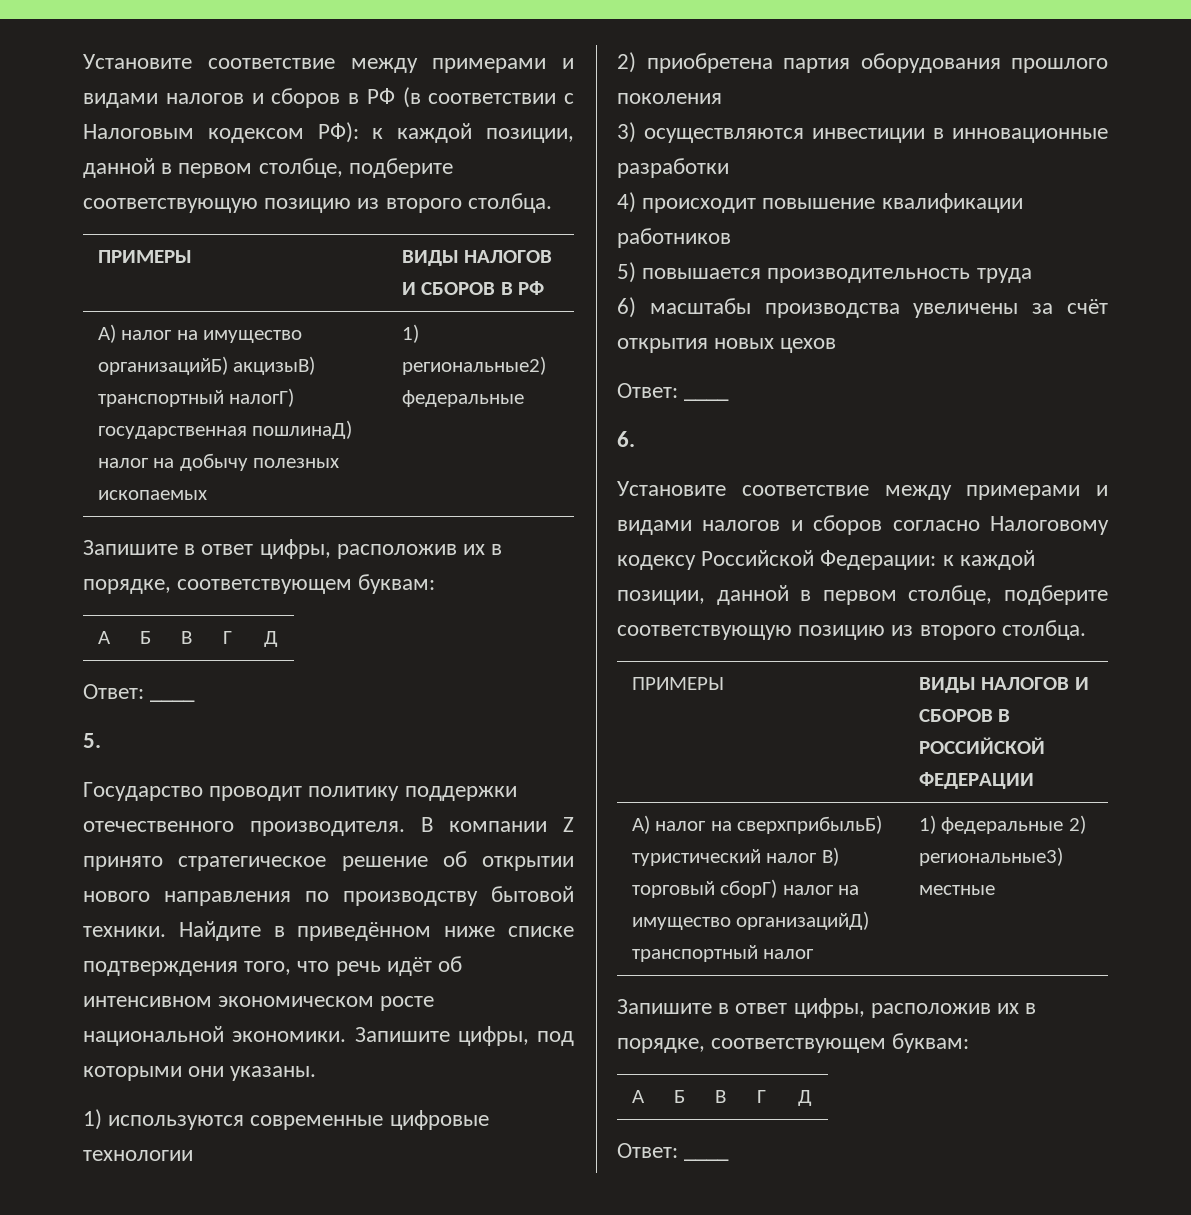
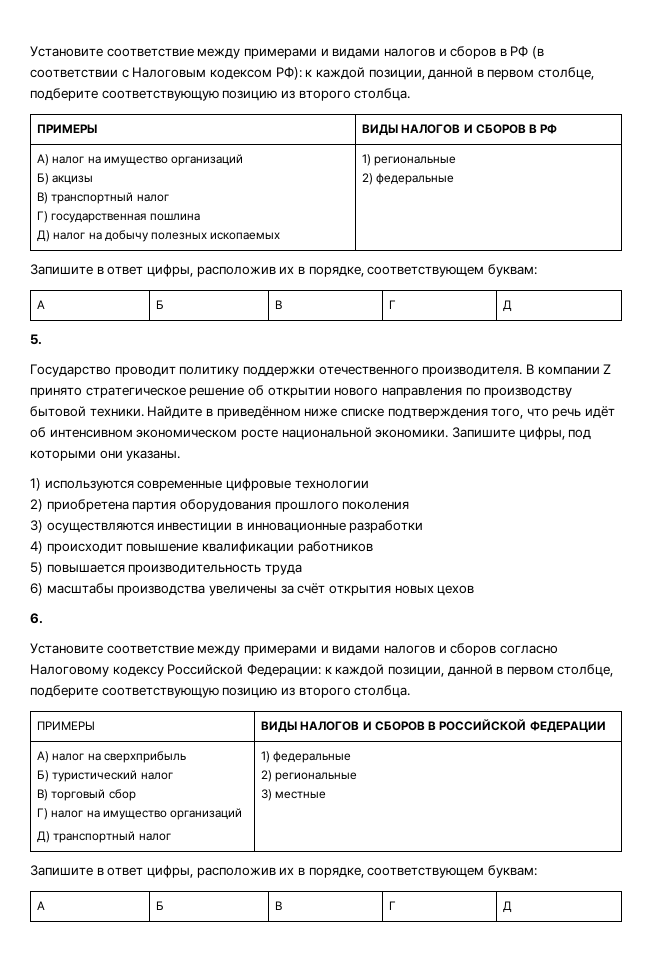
[97,356,316,375] [97,388,295,407] [97,420,353,439] организацийБ) акцизыВ) транспортный налогГ) государственная пошлинаД) -> [171,154,244,166] [37,173,94,185] [37,192,169,204] [37,211,200,223] [37,230,51,242] организаций // Б) акцизы // В) транспортный налог // Г) государственная пошлина // Д)
[401,356,546,375] региональные2) -> [374,156,457,166] [362,173,374,185] региональные // 2)
[83,684,144,699] [150,699,196,702] // Ответ: ____ -> (513, 306) none
[617,383,678,398] [684,398,730,401] // Ответ: ____ -> (475, 590) none
[737,815,883,834] сверхприбыльБ) -> [103,751,186,763] [37,770,50,782] сверхприбыль // Б)
(818, 858) none -> (173, 776) //
[720,879,860,898] [631,911,870,930] сборГ) налог на имущество организацийД) -> [108,789,136,801] [37,808,243,820] [37,831,51,843] сбор // Г) налог на имущество организаций // Д)
[1068,815,1086,834] [918,847,1063,866] 2) региональные3) -> [261,770,358,782] [261,789,273,801] // 2) региональные // 3)
[617,1143,678,1158] [684,1158,730,1161] // Ответ: ____ -> (513, 907) none

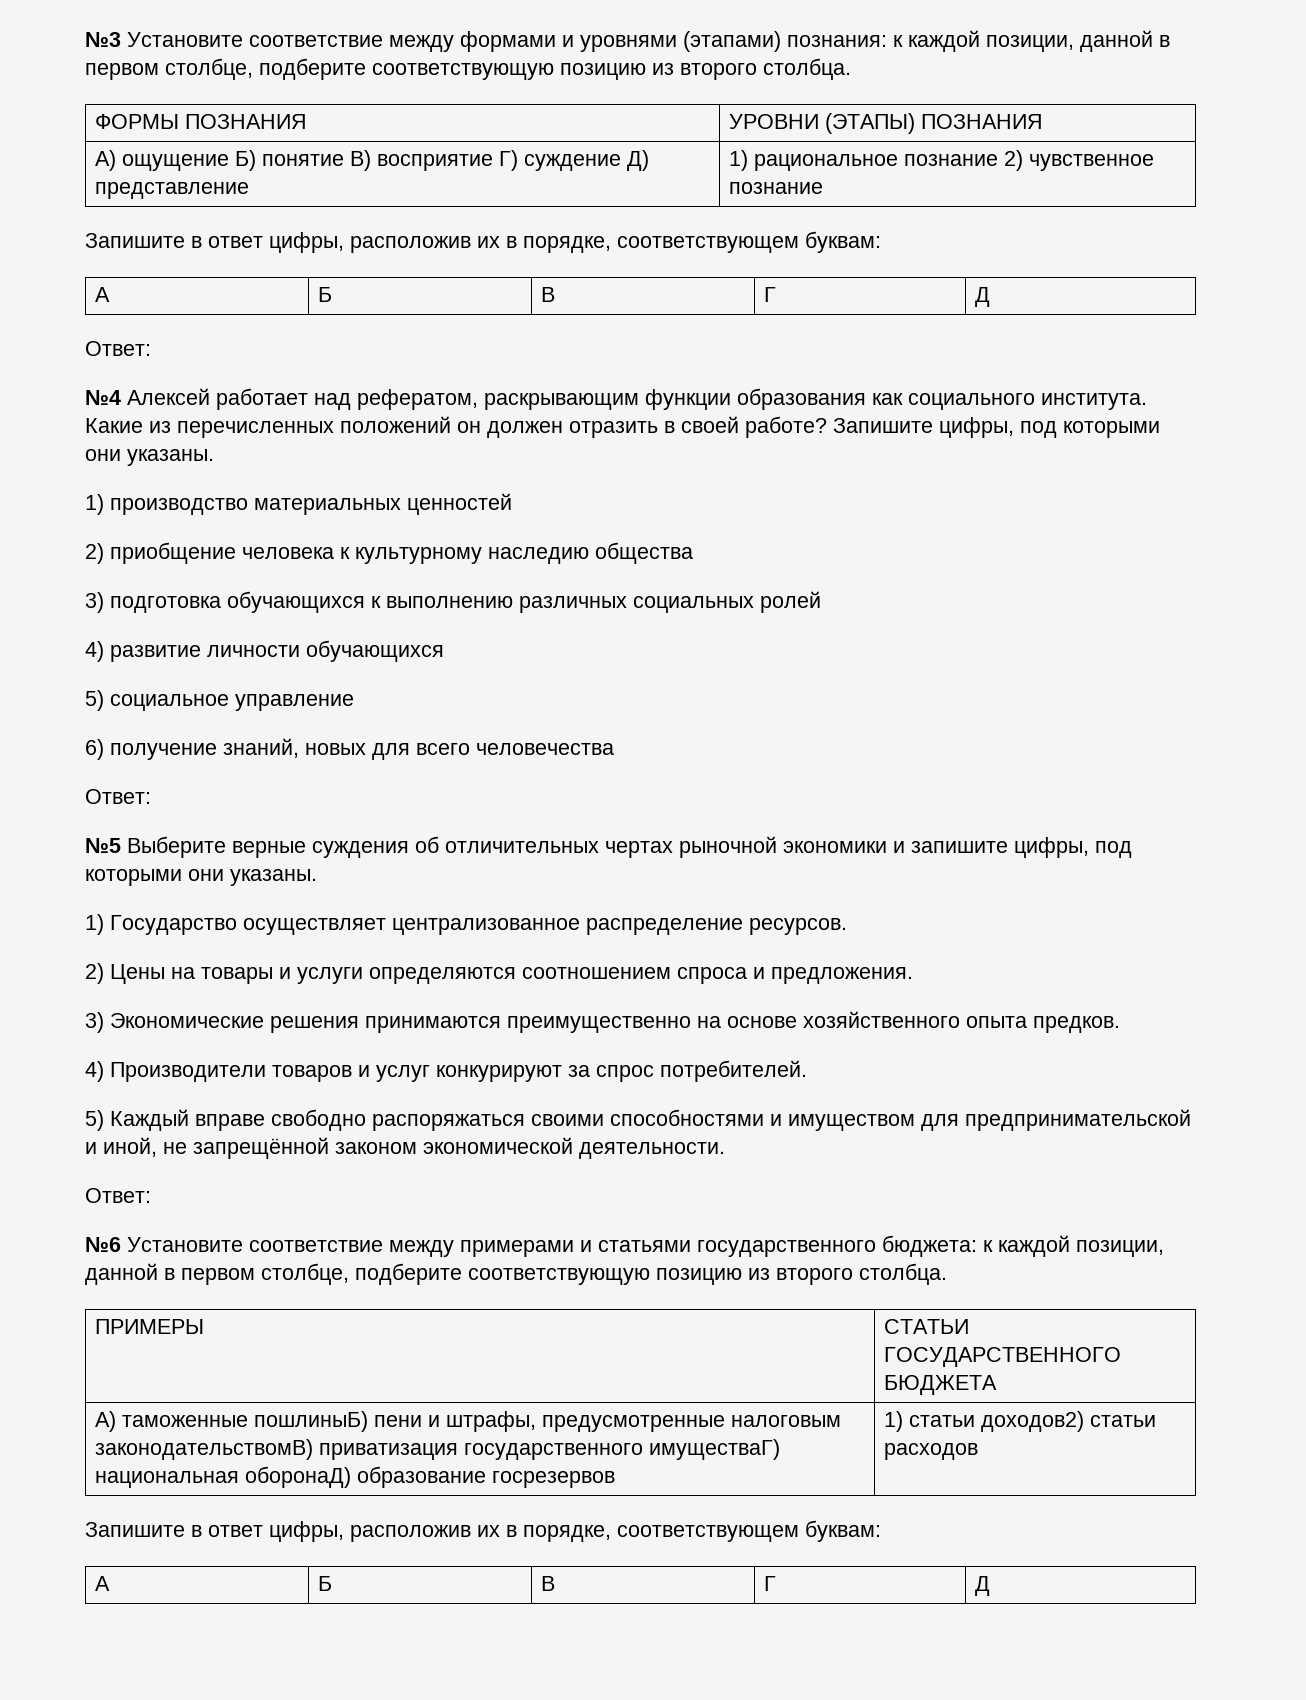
[30,46,545,59] [30,67,302,80] Установите соответствие между примерами и видами налогов и сборов в РФ (в соответствии с Налоговым кодексом РФ): -> [85,31,887,52] №3 Установите соответствие между формами и уровнями (этапами) познания:
[37,124,98,133] [362,124,558,136] [37,154,244,166] [37,173,94,185] [37,192,169,204] [37,211,200,223] [37,230,281,242] [362,154,457,166] [362,173,455,185] ПРИМЕРЫ | ВИДЫ НАЛОГОВ И СБОРОВ В РФ // А) налог на имущество организаций // Б) акцизы // В) транспортный налог // Г) государственная пошлина // Д) налог на добычу полезных ископаемых | 1) региональные // 2) федеральные -> [94,114,307,129] [728,113,1043,134] [94,150,649,171] [94,182,249,199] [728,150,1154,171] [728,182,823,194] ФОРМЫ ПОЗНАНИЯ | УРОВНИ (ЭТАПЫ) ПОЗНАНИЯ // А) ощущение Б) понятие В) восприятие Г) суждение Д) представление | 1) рациональное познание 2) чувственное познание
[30,334,42,345] [30,364,612,377] [30,385,573,398] [30,406,616,419] [30,427,449,440] 5. // Государство проводит политику поддержки отечественного производителя. В компании Z принято стратегическое решение об открытии нового направления по производству бытовой техники. Найдите в приведённом ниже списке подтверждения того, что речь идёт об интенсивном экономическом росте национальной экономики. -> [85,341,151,356] [85,388,1147,410] [85,416,827,438] Ответ: // №4 Алексей работает над рефератом, раскрывающим функции образования как социального института. Какие из перечисленных положений он должен отразить в своей работе?
[44,478,369,491] [30,499,410,512] [30,520,424,533] [30,541,373,554] [30,562,302,575] [30,583,475,596] [30,613,43,624] [30,643,558,656] [30,664,321,677] используются современные цифровые технологии // 2) приобретена партия оборудования прошлого поколения // 3) осуществляются инвестиции в инновационные разработки // 4) происходит повышение квалификации работников // 5) повышается производительность труда // 6) масштабы производства увеличены за счёт открытия новых цехов // 6. // Установите соответствие между примерами и видами налогов и сборов согласно Налоговому кодексу Российской Федерации: -> [110,493,512,515] [85,542,693,564] [85,591,821,613] [85,640,444,662] [85,690,354,711] [85,738,614,760] [85,789,151,804] [85,836,1132,858] [85,869,317,886] [85,914,847,935] [85,963,913,984] [85,1011,1120,1033] [85,1060,807,1082] [85,1109,1191,1131] [85,1137,725,1159] [85,1188,151,1203] [85,1235,977,1257] производство материальных ценностей // 2) приобщение человека к культурному наследию общества // 3) подготовка обучающихся к выполнению различных социальных ролей // 4) развитие личности обучающихся // 5) социальное управление // 6) получение знаний, новых для всего человечества // Ответ: // №5 Выберите верные суждения об отличительных чертах рыночной экономики и запишите цифры, под которыми они указаны. // 1) Государство осуществляет централизованное распределение ресурсов. // 2) Цены на товары и услуги определяются соотношением спроса и предложения. // 3) Экономические решения принимаются преимущественно на основе хозяйственного опыта предков. // 4) Производители товаров и услуг конкурируют за спрос потребителей. // 5) Каждый вправе свободно распоряжаться своими способностями и имуществом для предпринимательской и иной, не запрещённой законом экономической деятельности. // Ответ: // №6 Установите соответствие между примерами и статьями государственного бюджета:
[261,719,606,733] [37,751,186,763] [37,770,173,782] [37,789,136,801] [37,808,243,820] [37,831,171,843] [261,751,352,763] [261,770,358,782] [261,789,327,801] ВИДЫ НАЛОГОВ И СБОРОВ В РОССИЙСКОЙ ФЕДЕРАЦИИ // А) налог на сверхприбыль // Б) туристический налог // В) торговый сбор // Г) налог на имущество организаций // Д) транспортный налог | 1) федеральные // 2) региональные // 3) местные -> [883,1319,969,1334] [883,1347,1121,1367] [883,1375,997,1395] [94,1411,841,1432] [94,1439,780,1460] [94,1466,615,1488] [883,1411,1156,1432] [883,1443,978,1460] СТАТЬИ ГОСУДАРСТВЕННОГО БЮДЖЕТА // А) таможенные пошлиныБ) пени и штрафы, предусмотренные налоговым законодательствомВ) приватизация государственного имуществаГ) национальная оборонаД) образование госрезервов | 1) статьи доходов2) статьи расходов

